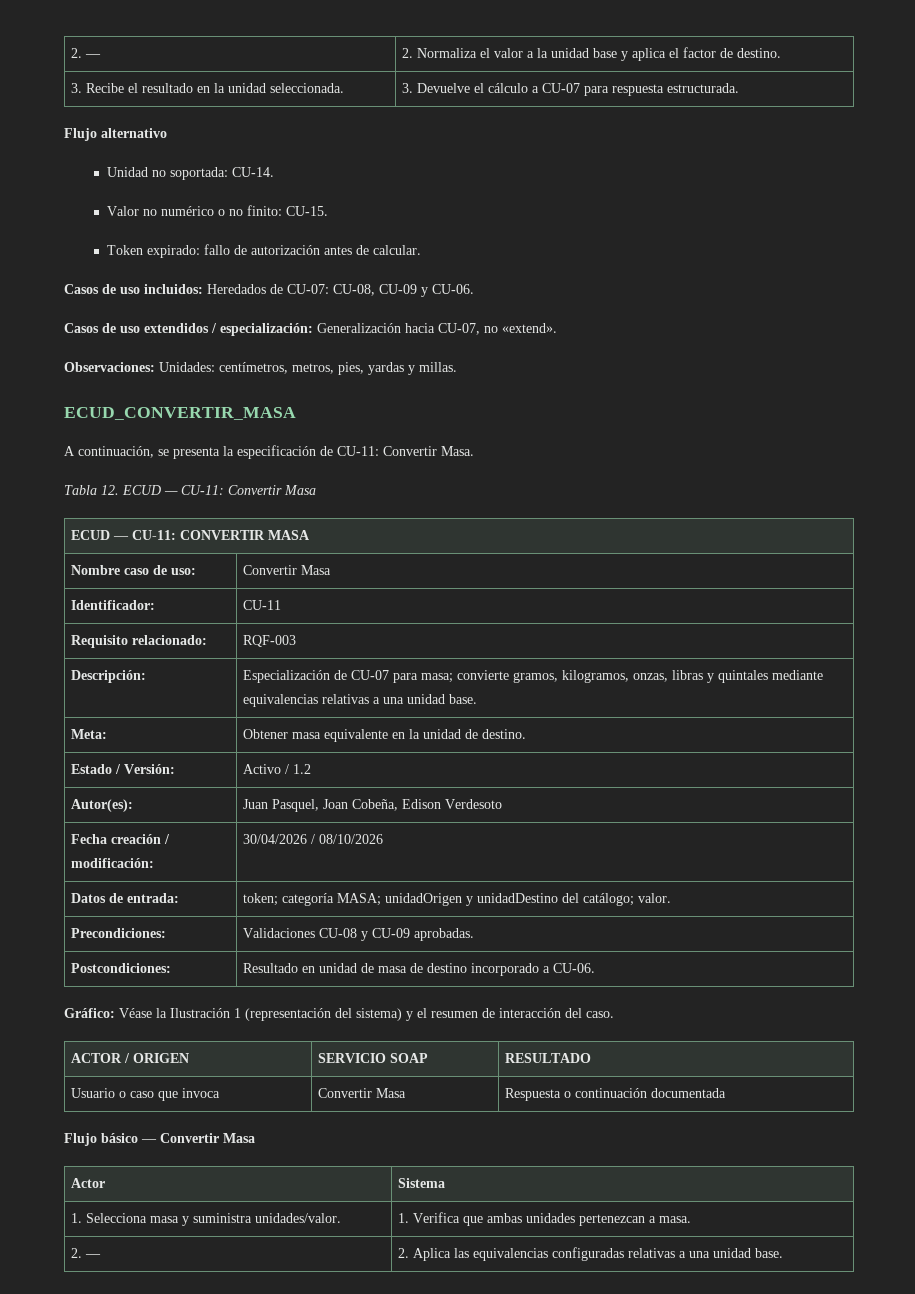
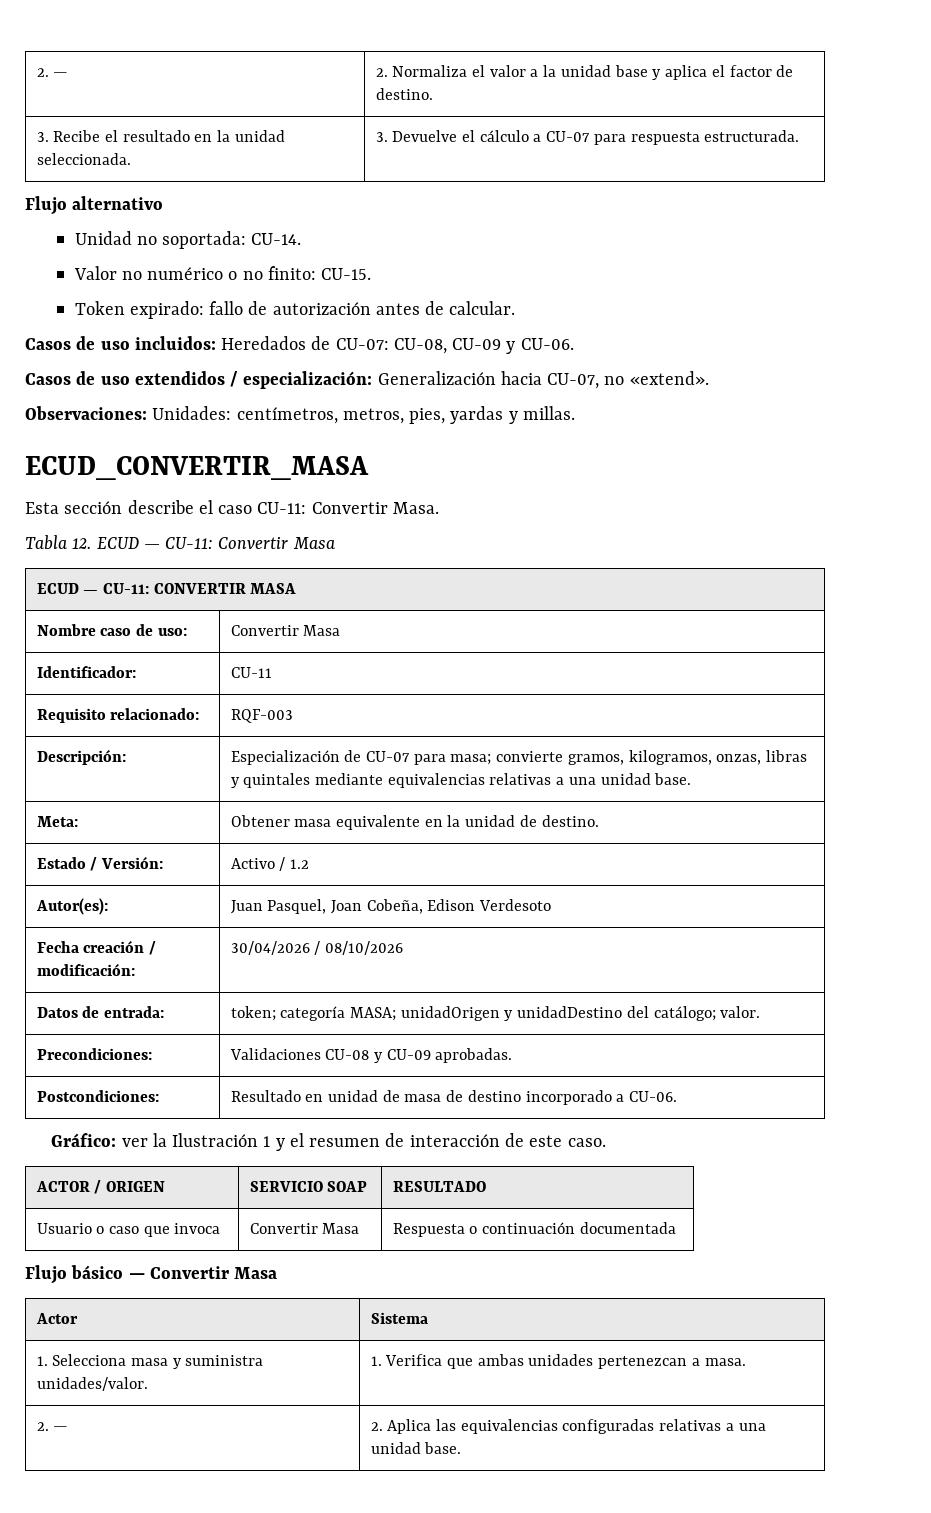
[64,445,333,459] A continuación, se presenta la especificación de -> [25,500,253,514] Esta sección describe el caso
[119,1008,152,1018] Véase -> [121,1138,148,1147] ver
[245,1008,402,1021] (representación del sistema) -> (271, 1141) none
[565,1008,582,1018] del -> [504,1133,563,1147] de este

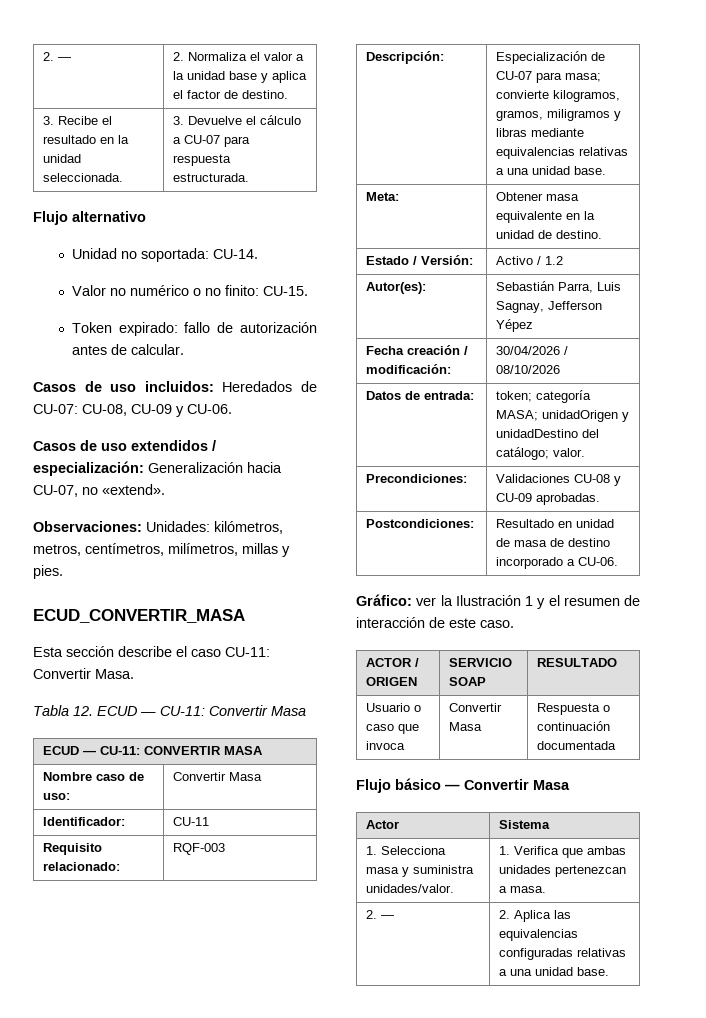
[236,406,575,424] centímetros, metros, pies, yardas y millas. -> [214,521,283,534] [33,543,290,557] [33,565,63,579] kilómetros, metros, centímetros, milímetros, millas y pies.
[567,750,808,765] [230,773,311,788] gramos, kilogramos, onzas, libras y quintales -> [553,90,621,102] [496,109,622,121] [496,128,528,137] kilogramos, gramos, miligramos y libras
[230,899,552,914] Juan Pasquel, Joan Cobeña, Edison Verdesoto -> [496,281,622,293] [496,301,603,313] [496,319,534,332] Sebastián Parra, Luis Sagnay, Jefferson Yépez

